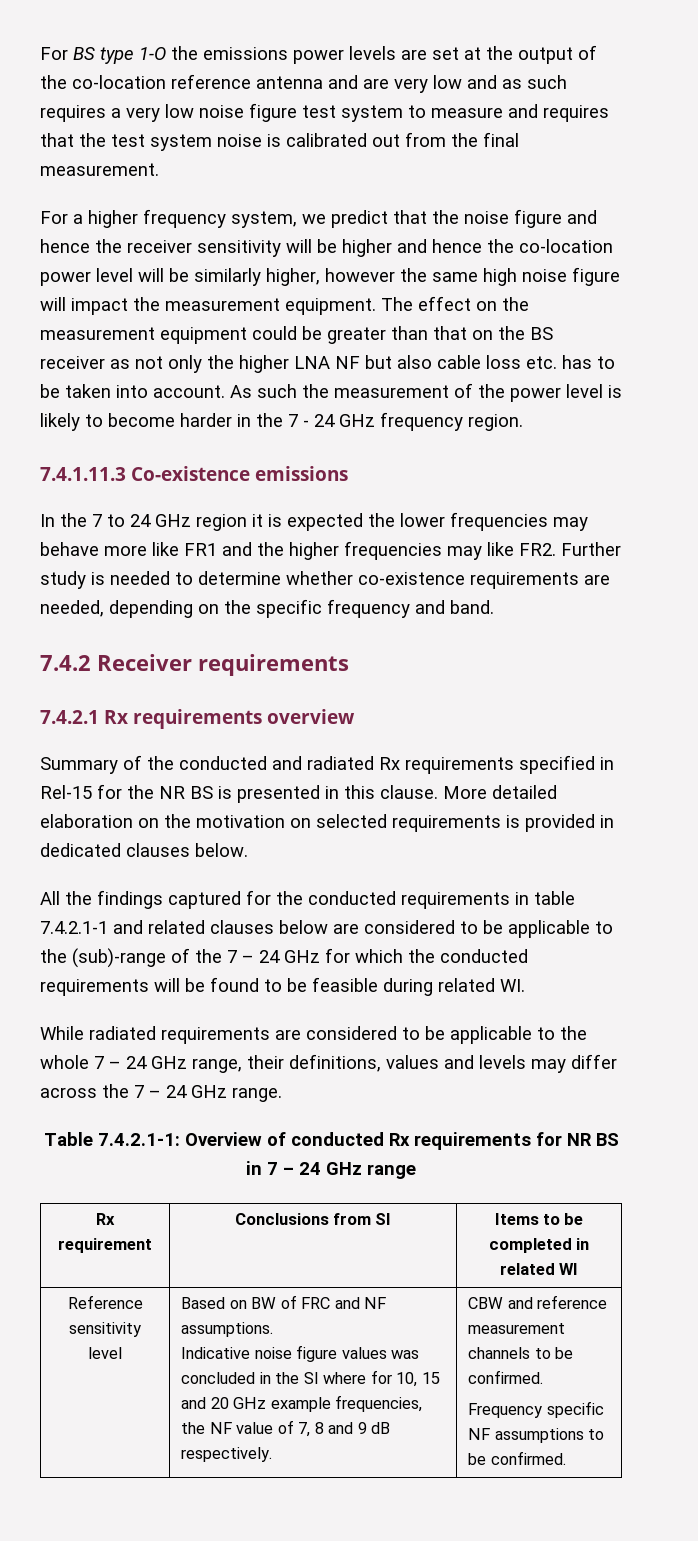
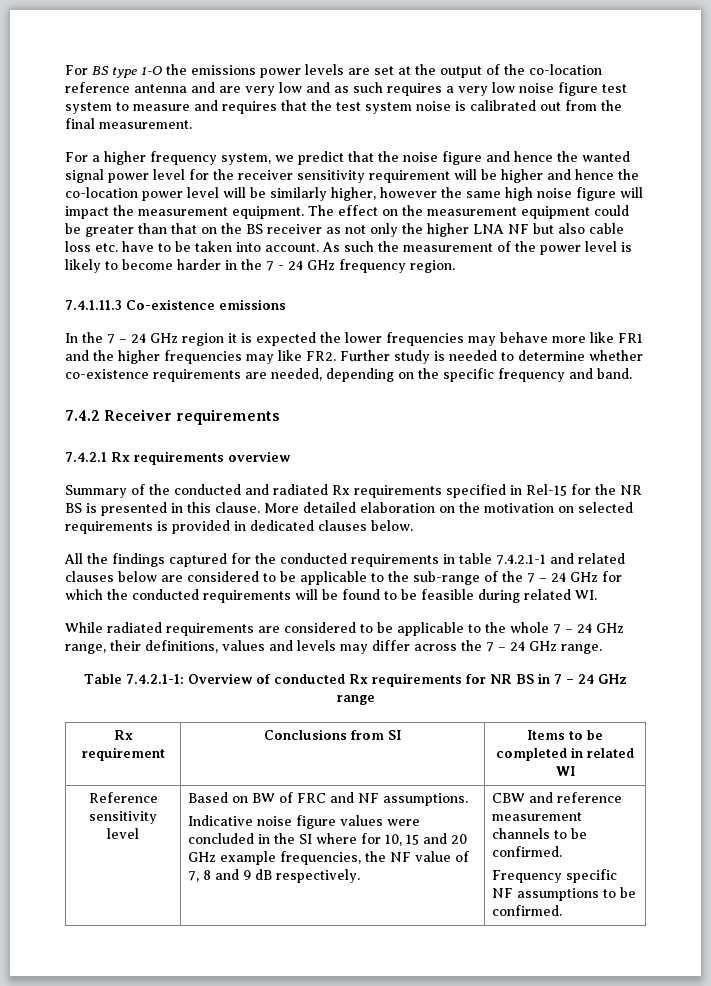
(122, 246) none -> [582,151,630,162] [65,169,234,183] wanted signal power level for the
(281, 248) none -> [369,170,450,183] requirement
[562,355,592,369] has -> [122,241,154,252] have
[107,514,125,527] to -> [119,339,127,343] –
[72,948,166,968] (sub)-range -> [413,571,480,585] sub-range
[391,1350,420,1359] was -> [386,819,420,826] were

